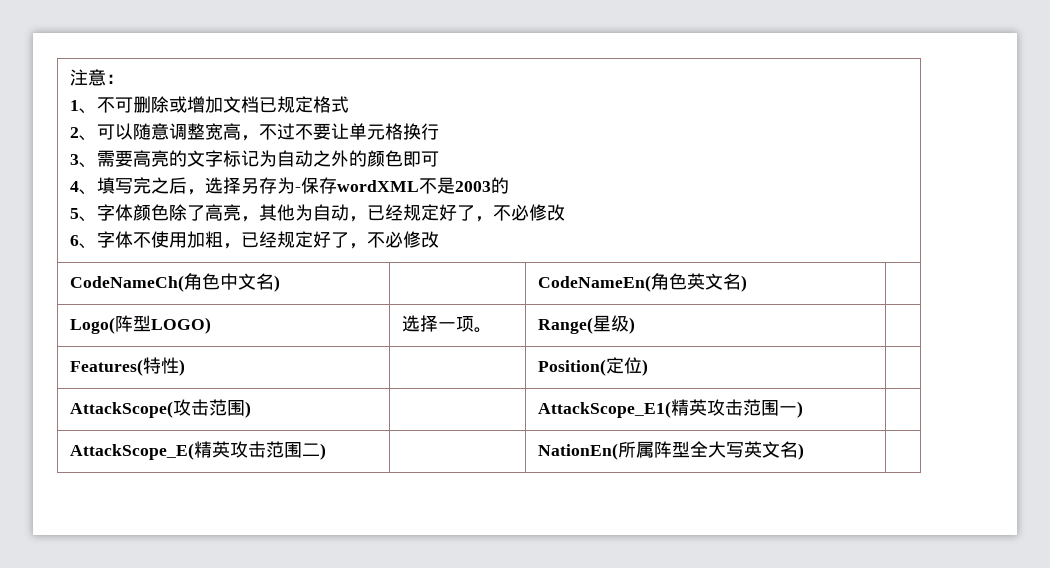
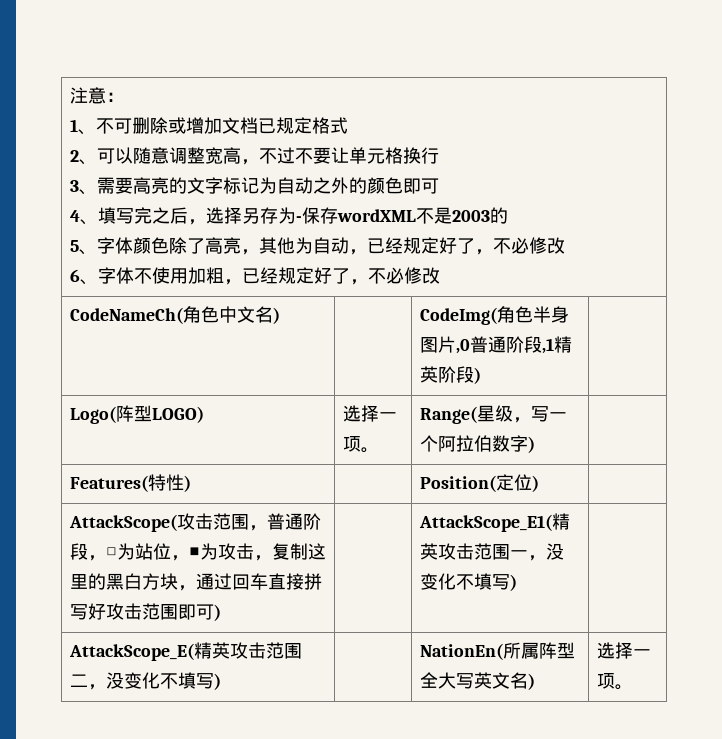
[538,273,742,292] CodeNameEn(角色英文名 -> [419,306,569,325] [419,336,572,354] [419,366,474,383] CodeImg(角色半身图片,0普通阶段,1精英阶段
(630, 323) none -> [512,406,567,423] [419,435,528,452] ，写一个阿拉伯数字
(246, 408) none -> [248,513,321,531] [69,543,326,561] [69,573,322,591] [69,603,214,620] ，普通阶段，□为站位，■为攻击，复制这里的黑白方块，通过回车直接拼写好攻击范围即可
(798, 410) none -> [527,543,564,561] [419,573,510,590] ，没变化不填写
(321, 449) none -> [87,672,214,690] ，没变化不填写
(805, 451) none -> [596,642,651,659] [596,673,633,690] 选择一项。

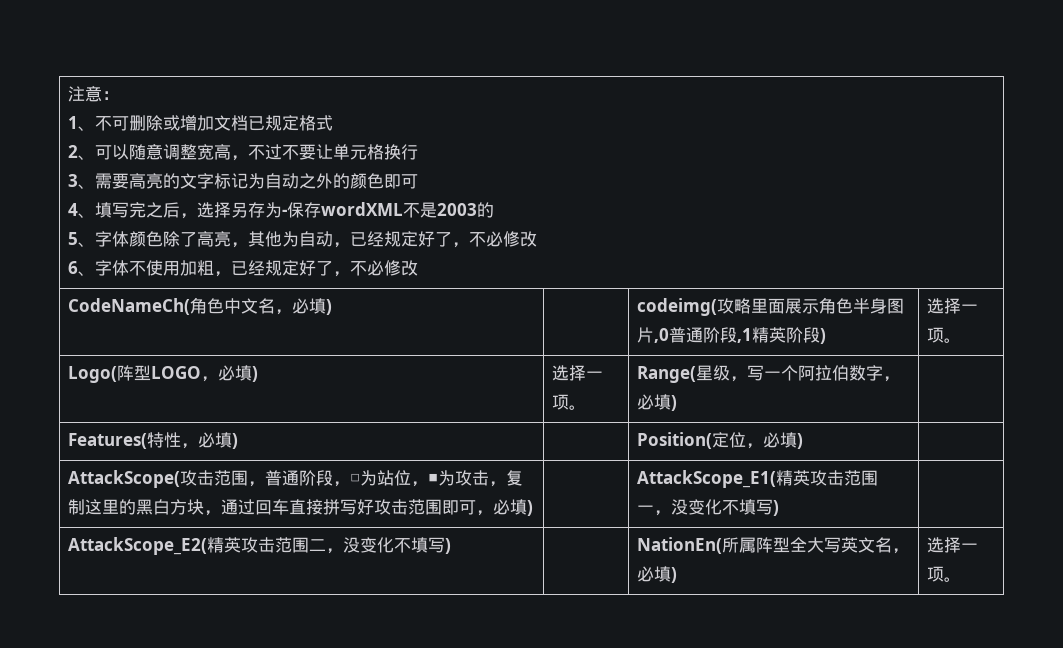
[272,307,280,324] [419,307,497,325] ) | | CodeImg( -> [274,298,332,315] [636,298,819,316] ，必填) | | codeimg(攻略里面展示
(481, 375) none -> [926,298,978,314] [926,327,961,343] 选择一项。
[151,406,204,423] LOGO) -> [150,365,258,382] LOGO，必填)
(528, 443) none -> [882,376,900,382] [636,394,671,410] ，必填
(184, 482) none -> [180,432,232,449] ，必填
(532, 482) none -> [745,432,797,449] ，必填
(214, 612) none -> [475,499,527,516] ，必填
[68,643,194,661] AttackScope_E( -> [67,537,207,555] AttackScope_E2(
(528, 680) none -> [891,548,909,554] [636,566,671,582] ，必填

